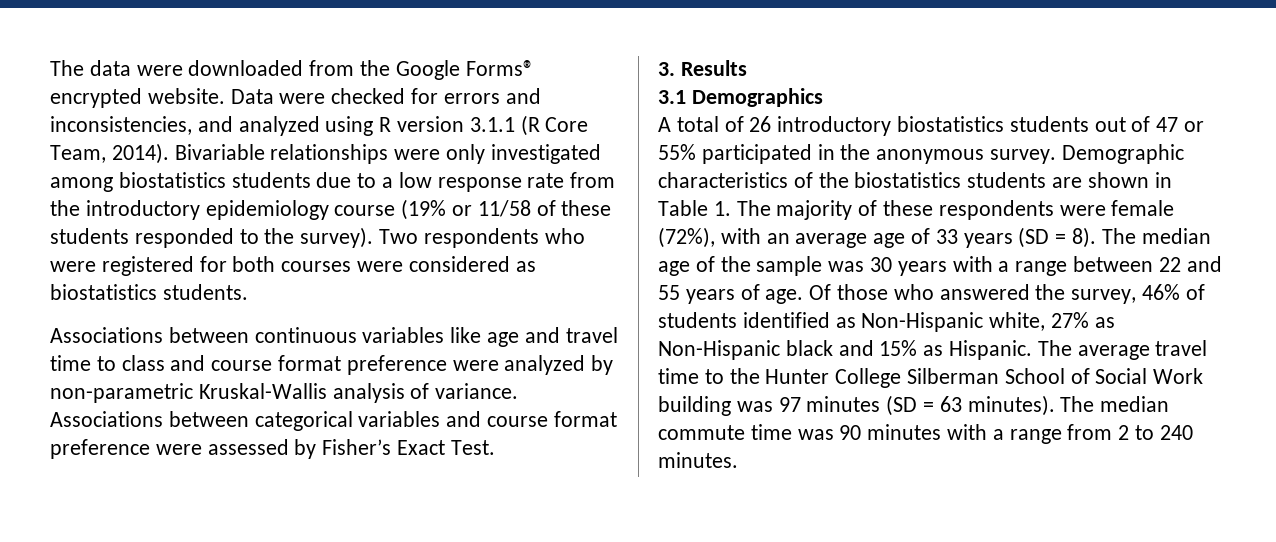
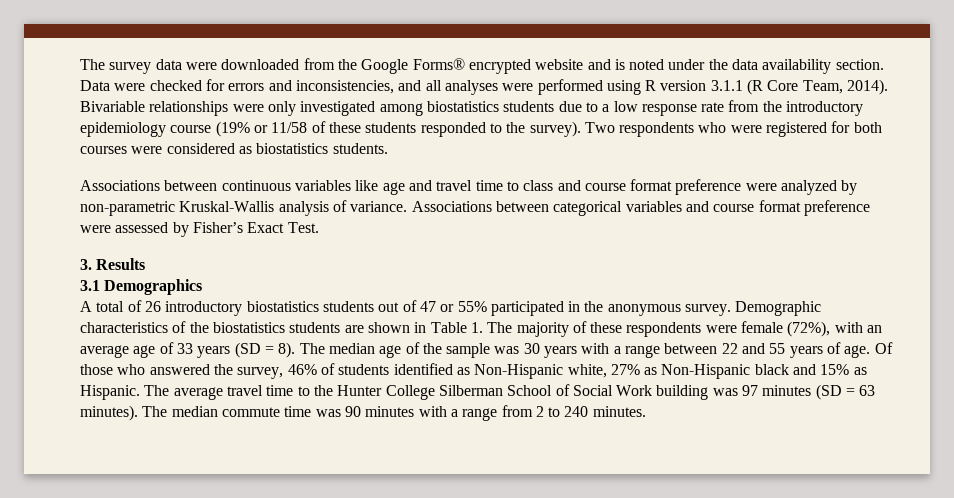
[50,60,84,76] The -> [80,59,152,74] The survey
[147,88,225,104] website. -> [535,59,884,74] website and is noted under the data availability section.
[238,116,320,136] analyzed -> [425,79,603,95] all analyses were performed

